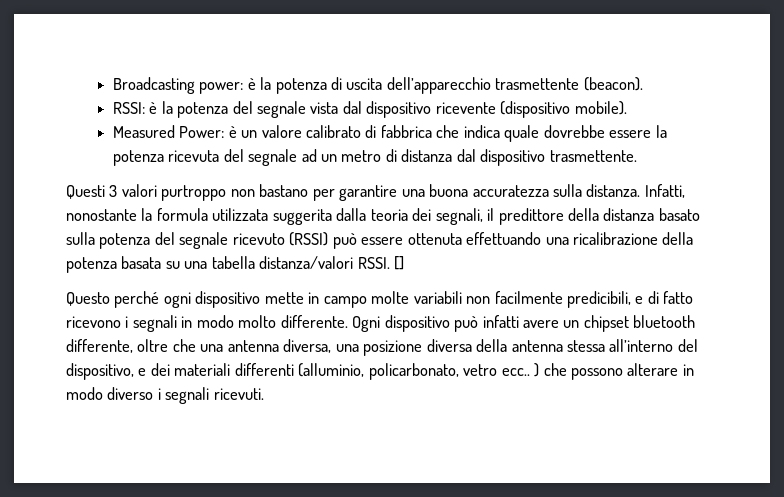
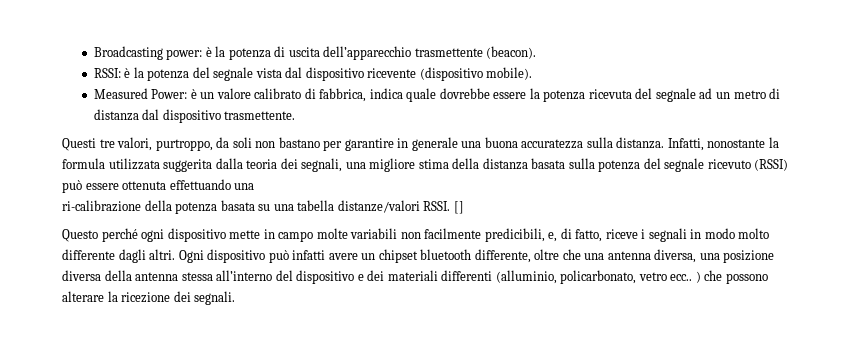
[380,125,460,138] fabbrica che -> [319,88,367,102] fabbrica,
[109,184,227,201] 3 valori purtroppo -> [99,137,252,151] tre valori, purtroppo, da soli
(398, 193) none -> [397,137,458,151] in generale
[487,208,564,225] il predittore -> [345,158,449,172] una migliore stima
[658,208,700,221] basato -> [531,158,566,169] basata
[573,232,659,245] ricalibrazione -> [62,200,141,212] // ri-calibrazione
[259,256,354,269] distanza/valori -> [337,200,420,213] distanze/valori
[635,291,694,304] [66,316,121,328] e di fatto ricevono -> [548,228,638,242] e, di fatto, riceve
[280,315,348,328] differente. -> [62,249,176,263] differente dagli altri.
[66,363,134,380] dispositivo, -> [296,270,355,284] dispositivo
[682,364,694,376] [66,387,264,404] in modo diverso i segnali ricevuti. -> [107,291,236,305] la ricezione dei segnali.

